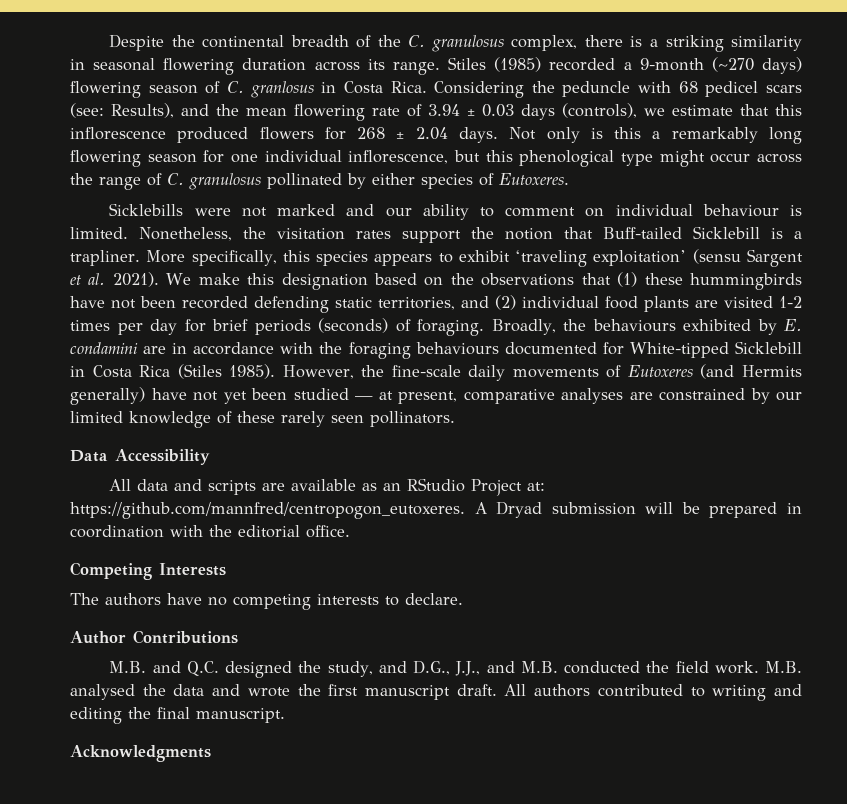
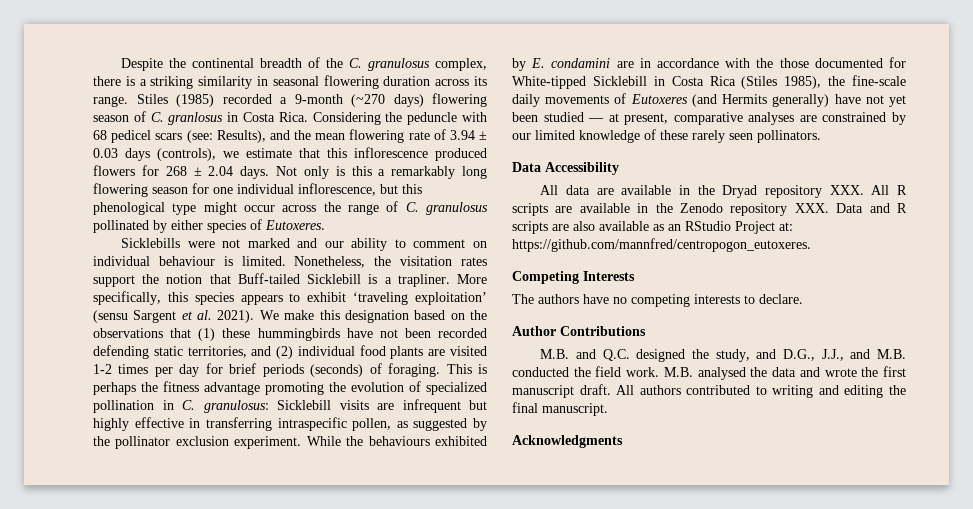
[491,319,556,335] Broadly, -> [446,364,487,374] [93,381,487,395] [93,399,487,413] [93,417,487,431] [93,436,341,449] This is perhaps the fitness advantage promoting the evolution of specialized pollination in C. granulosus: Sicklebill visits are infrequent but highly effective in transferring intraspecific pollen, as suggested by the pollinator exclusion experiment. While
[348,342,499,359] foraging behaviours -> [779,58,809,68] those
[229,364,354,379] 1985). However, -> [784,76,822,89] 1985),
[174,479,286,495] and scripts are -> [596,185,907,198] [512,203,907,216] [512,221,595,234] are available in the Dryad repository XXX. All R scripts are available in the Zenodo repository XXX. Data and R scripts are also
[474,501,802,518] [70,525,350,538] A Dryad submission will be prepared in coordination with the editorial office. -> (811, 245) none

